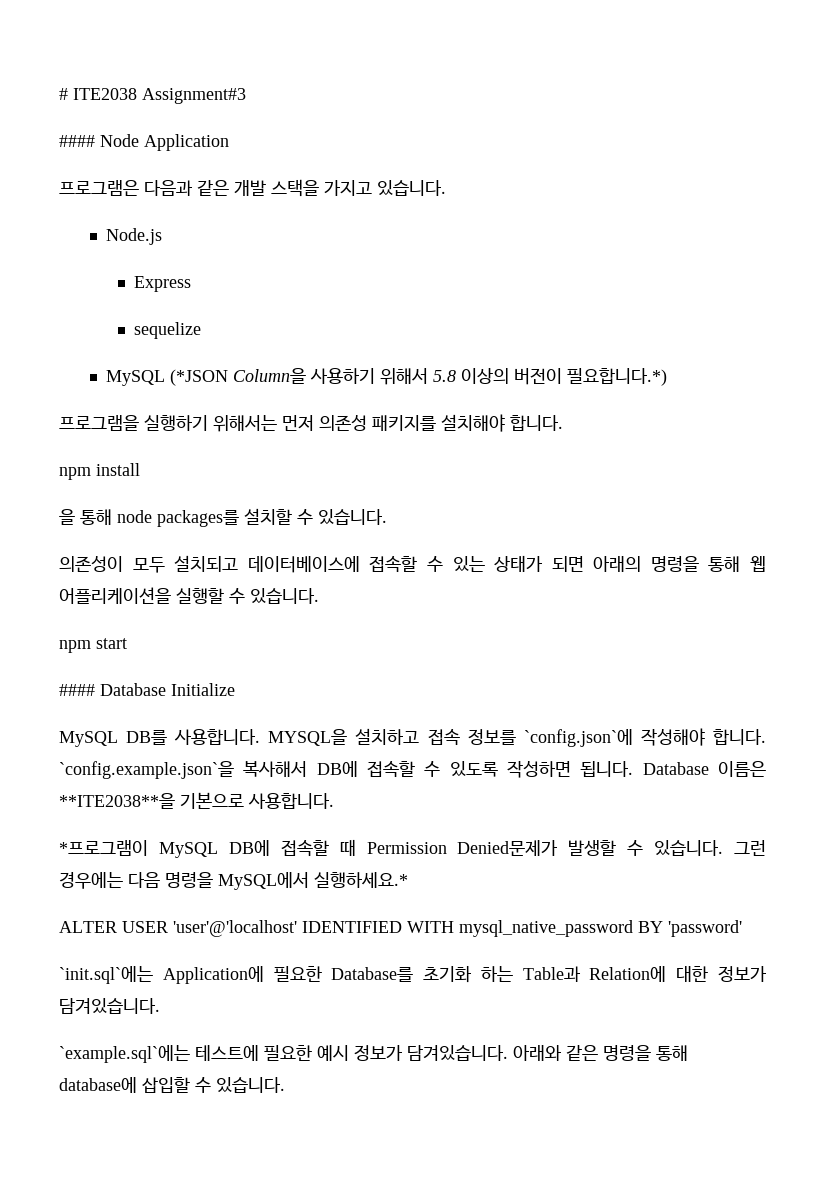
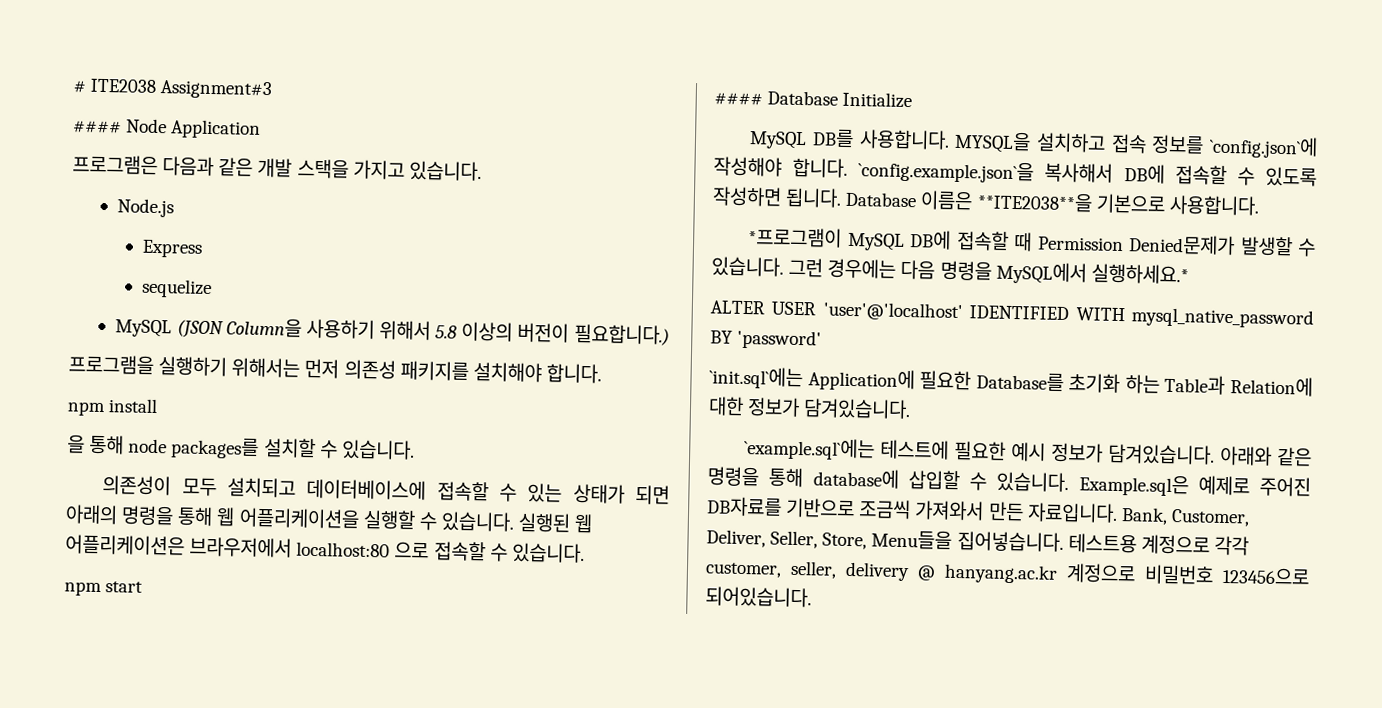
[170,369,229,386] (*JSON -> [176,319,224,339] (JSON
[567,368,668,386] 필요합니다.*) -> [573,323,670,346] 필요합니다.)
(319, 596) none -> [518,512,593,534] [65,534,585,564] 실행된 웹 어플리케이션은 브라우저에서 localhost:80 으로 접속할 수 있습니다.
(285, 1085) none -> [1078,474,1311,497] [706,496,1250,527] [706,529,1249,556] [705,560,1310,585] [705,586,812,608] Example.sql은 예제로 주어진 DB자료를 기반으로 조금씩 가져와서 만든 자료입니다. Bank, Customer, Deliver, Seller, Store, Menu들을 집어넣습니다. 테스트용 계정으로 각각 customer, seller, delivery @ hanyang.ac.kr 계정으로 비밀번호 123456으로 되어있습니다.

